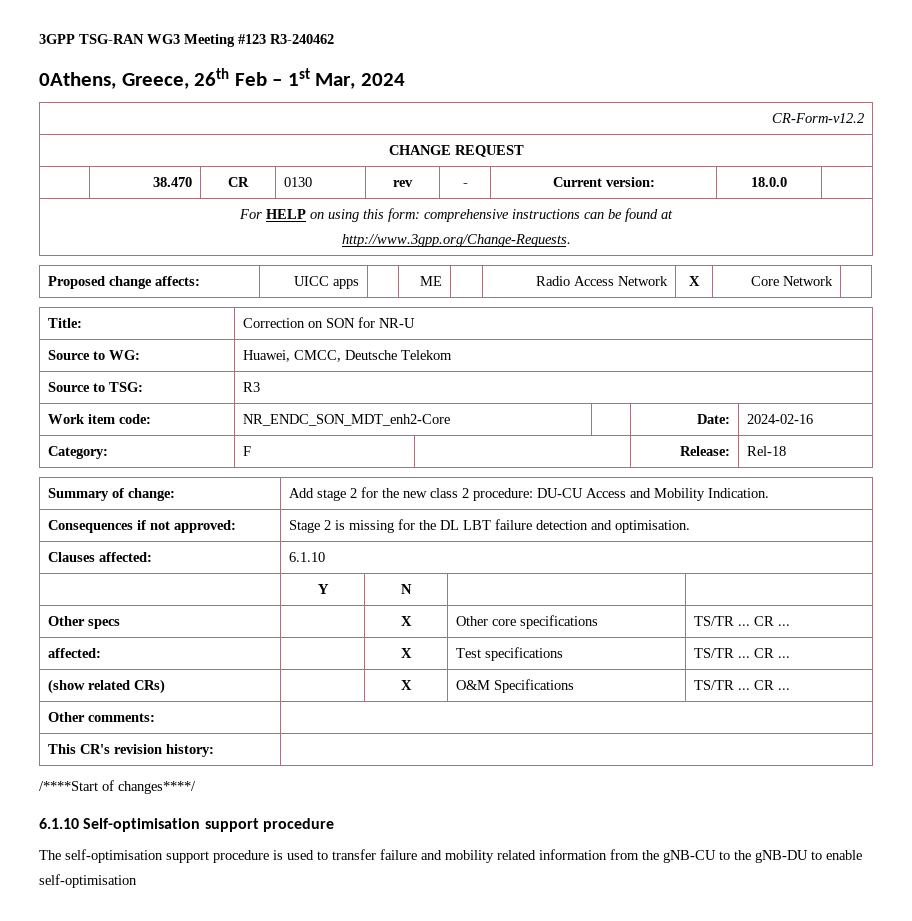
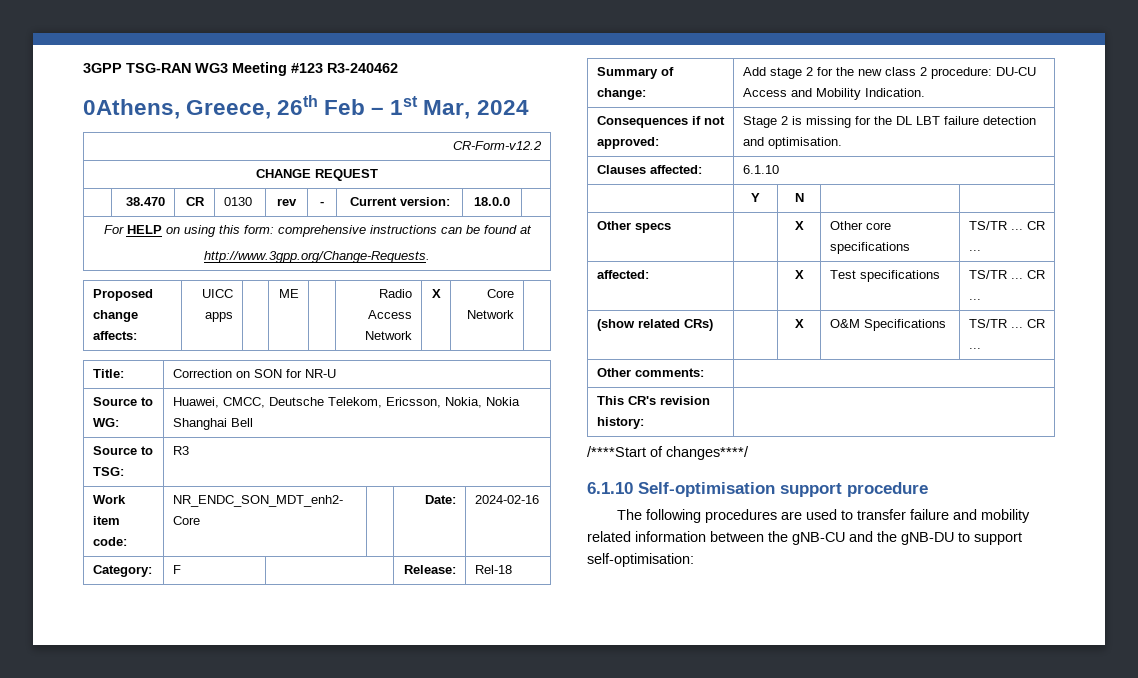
[400,350,452,360] Telekom -> [327,397,520,408] [172,418,253,430] Telekom, Ericsson, Nokia, Nokia Shanghai Bell
[65,849,283,863] self-optimisation support procedure is -> [645,509,802,523] following procedures are
[610,849,639,860] from -> [710,531,764,542] between
[719,851,730,860] to -> [849,531,873,542] and
[826,850,862,860] [39,874,137,888] enable self-optimisation -> [974,532,1022,545] [587,553,694,567] support self-optimisation:

